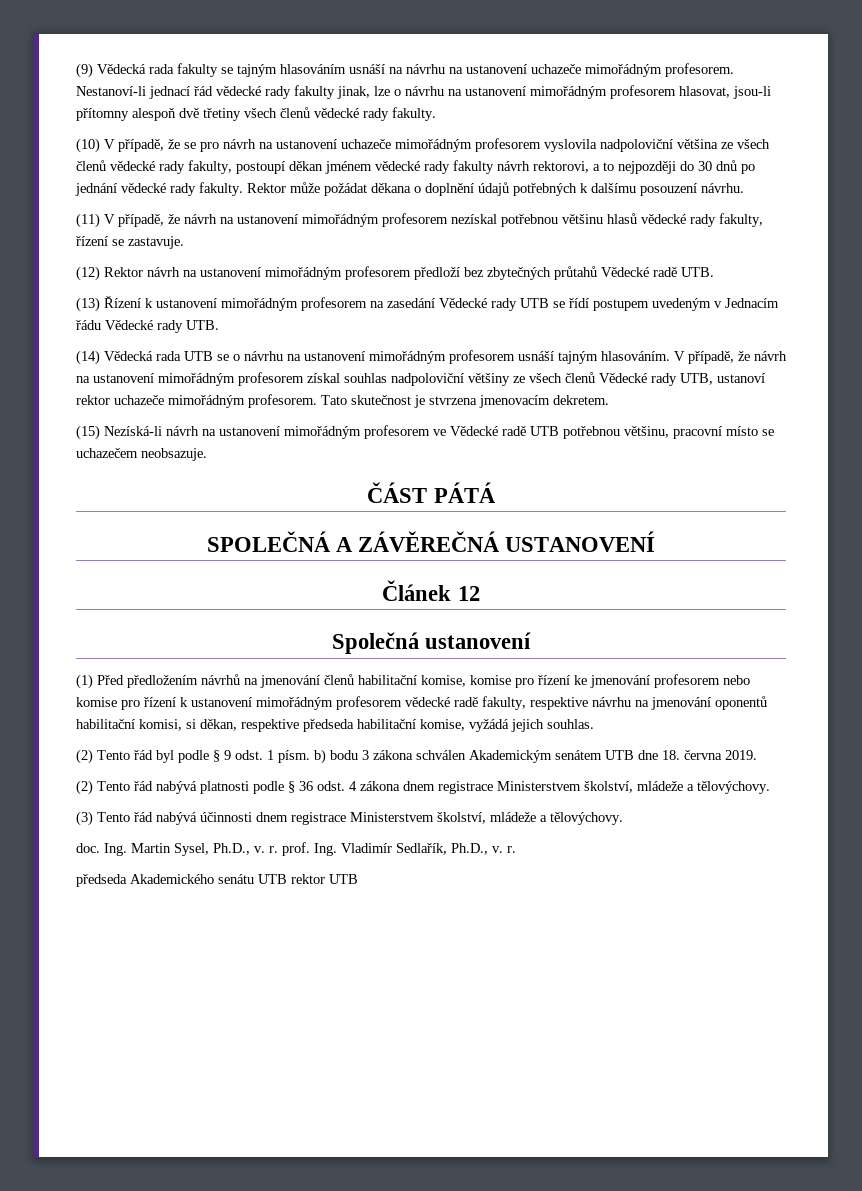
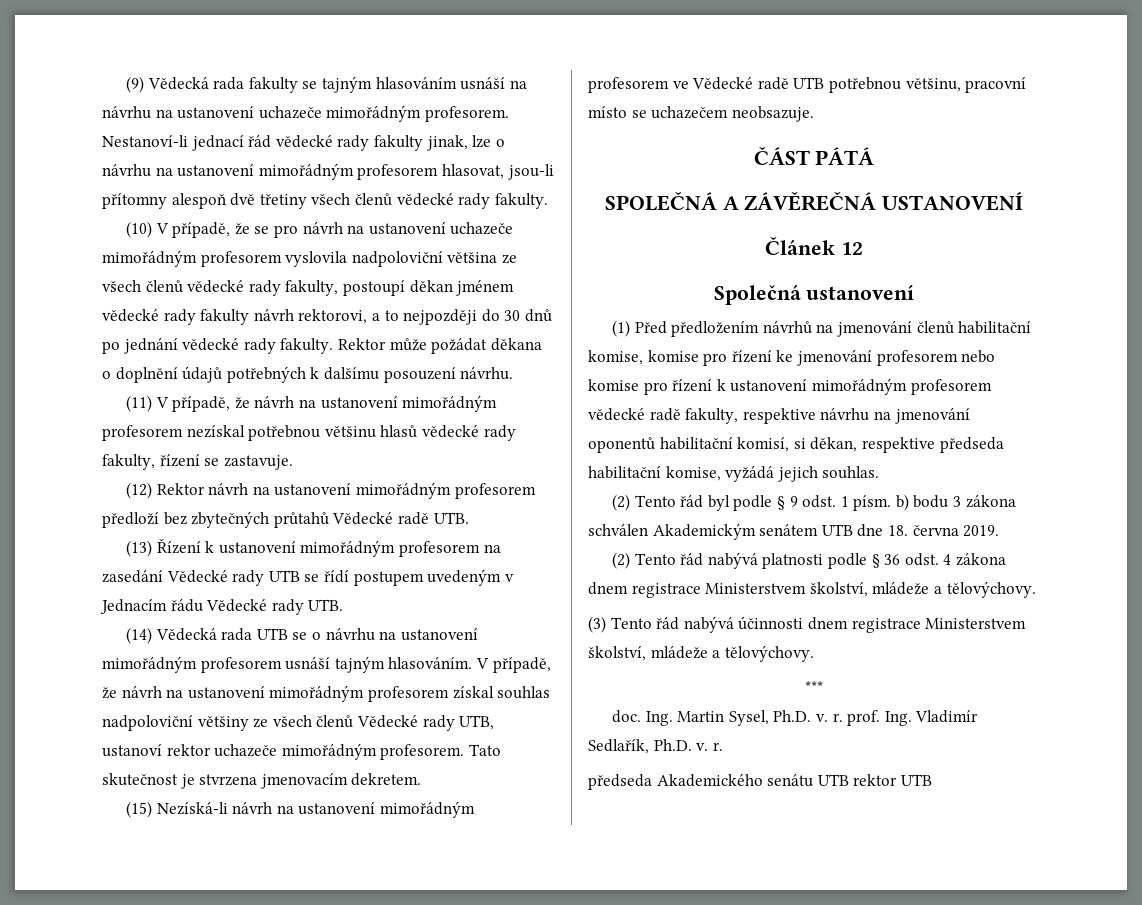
[139,719,182,731] komisi, -> [737,437,790,452] komisí,
(623, 818) none -> [805,681,823,693] // ***
[213,843,250,855] Ph.D., -> [773,710,812,722] Ph.D.
[451,843,488,855] Ph.D., -> [653,739,692,751] Ph.D.

